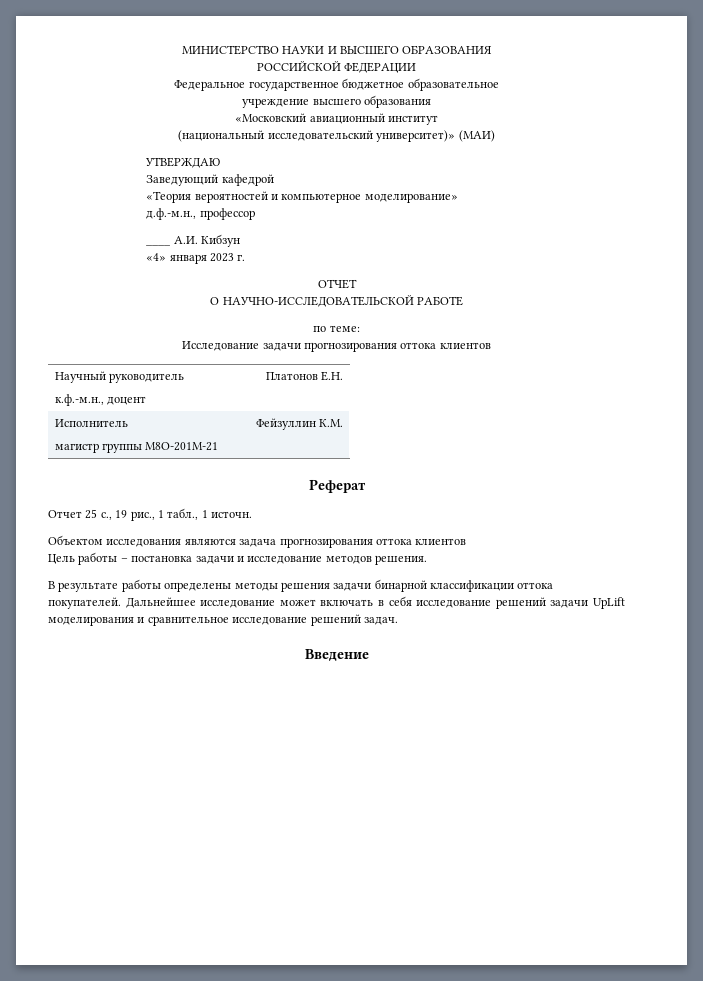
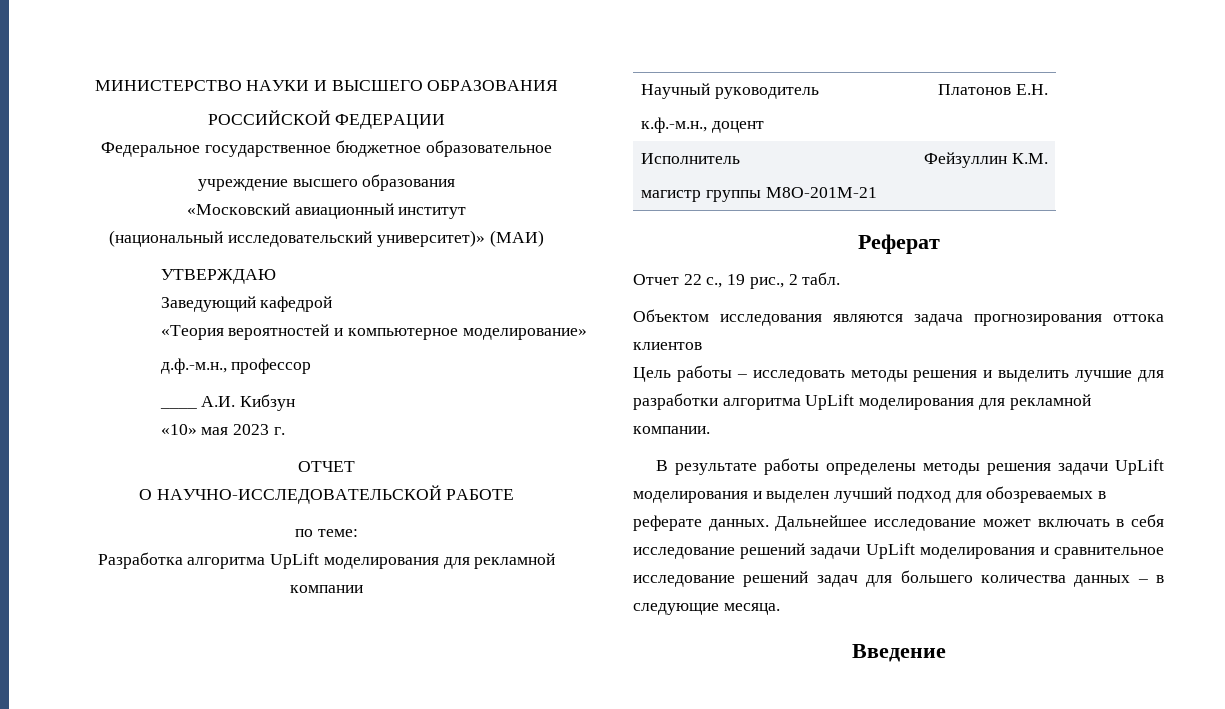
[146,253,207,264] «4» января -> [160,424,229,435] «10» мая
[182,341,491,352] Исследование задачи прогнозирования оттока клиентов -> [97,552,556,569] [290,585,363,593] Разработка алгоритма UpLift моделирования для рекламной компании
[85,509,98,519] 25 -> [683,274,702,285] 22
[157,508,252,520] 1 табл., 1 источн. -> [788,272,841,285] 2 табл.
[131,555,427,565] постановка задачи и исследование методов решения. -> [752,370,1164,382] [633,393,1091,410] [633,426,710,434] исследовать методы решения и выделить лучшие для разработки алгоритма UpLift моделирования для рекламной компании.
[374,579,554,592] [48,597,121,609] бинарной классификации оттока покупателей. -> [1115,459,1164,475] [633,486,1107,503] [633,515,769,531] UpLift моделирования и выделен лучший подход для обозреваемых в реферате данных.
[363,617,398,625] задач. -> [816,570,1164,587] [633,603,780,615] задач для большего количества данных – в следующие месяца.

